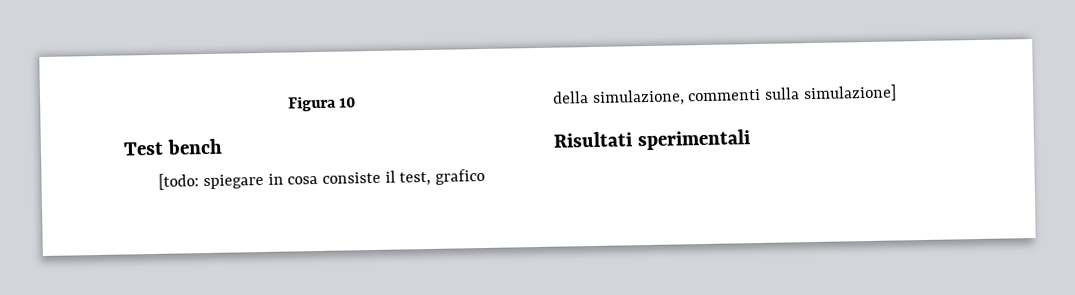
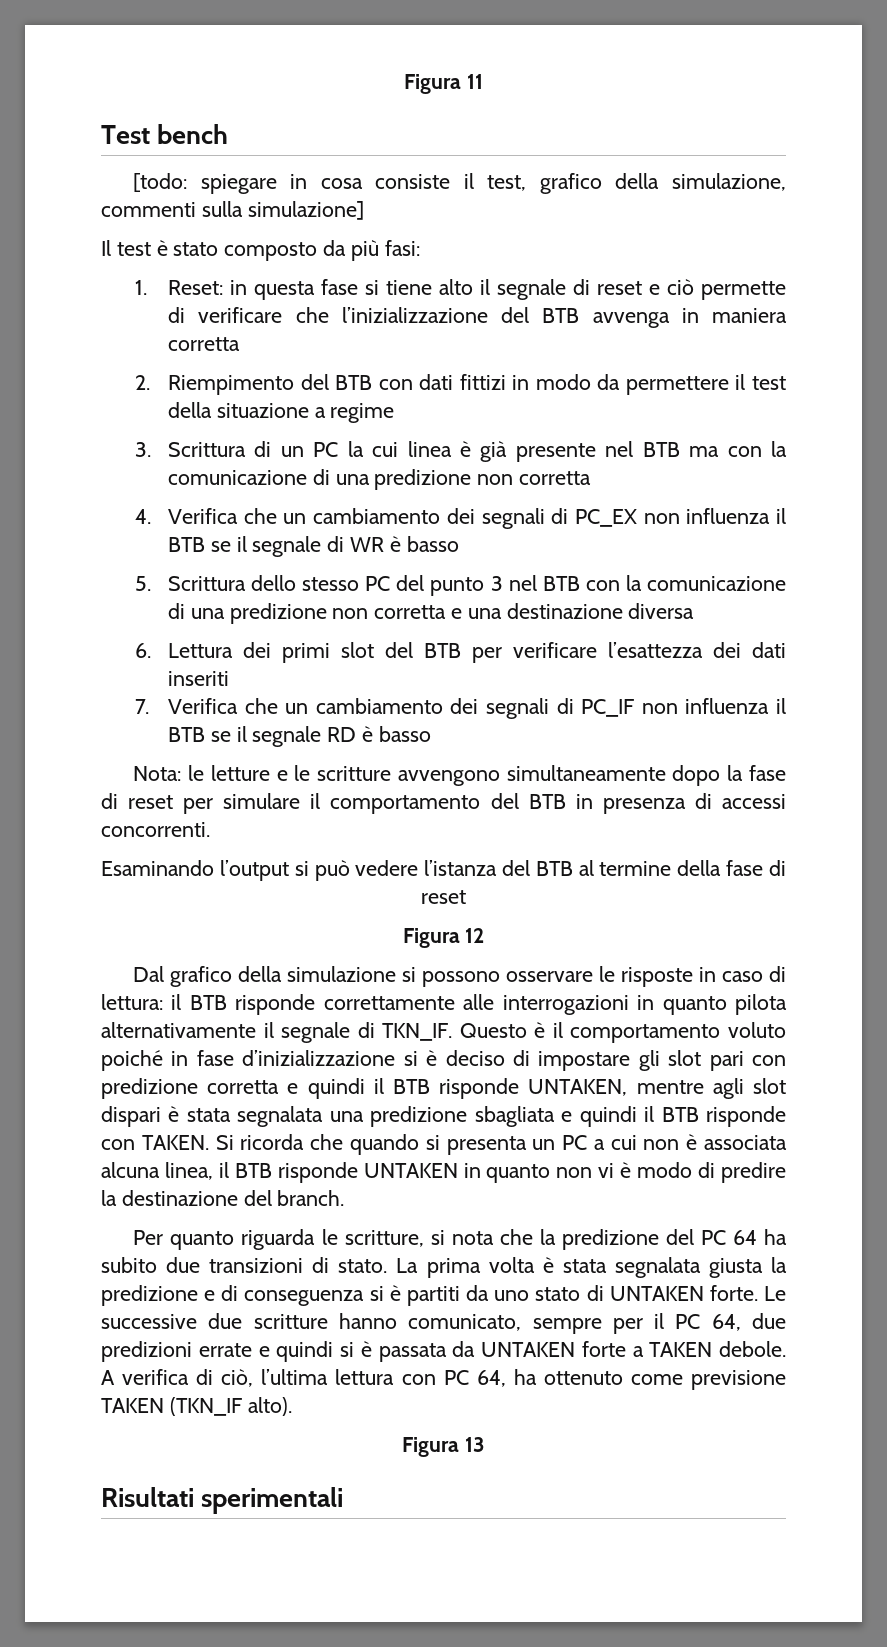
[287,95,357,112] Figura 10 -> [404,74,483,94] Figura 11
(897, 93) none -> [101,240,420,261] [134,279,786,300] [167,307,787,328] [167,337,240,351] [134,374,786,395] [167,402,395,423] [134,441,788,462] [167,469,592,490] [134,508,786,529] [167,536,459,557] [134,575,787,596] [167,603,695,624] [134,642,786,663] [167,671,229,686] [134,698,787,719] [167,726,431,747] [133,765,787,786] [101,793,786,814] [101,822,210,837] [101,860,786,881] [421,890,466,904] [402,928,485,948] [133,966,786,987] [101,994,787,1015] [101,1022,787,1043] [101,1050,786,1071] [101,1078,786,1099] [101,1106,786,1127] [101,1134,787,1155] [101,1162,786,1183] [101,1190,345,1206] [133,1229,788,1250] [101,1257,787,1278] [101,1285,787,1306] [101,1313,786,1334] [101,1341,786,1362] [101,1369,786,1390] [101,1397,292,1416] [402,1437,485,1457] // Il test è stato composto da più fasi: // 1. Reset: in questa fase si tiene alto il segnale di reset e ciò permette di verificare che l’inizializzazione del BTB avvenga in maniera corretta // 2. Riempimento del BTB con dati fittizi in modo da permettere il test della situazione a regime // 3. Scrittura di un PC la cui linea è già presente nel BTB ma con la comunicazione di una predizione non corretta // 4. Verifica che un cambiamento dei segnali di PC_EX non influenza il BTB se il segnale di WR è basso // 5. Scrittura dello stesso PC del punto 3 nel BTB con la comunicazione di una predizione non corretta e una destinazione diversa // 6. Lettura dei primi slot del BTB per verificare l’esattezza dei dati inseriti // 7. Verifica che un cambiamento dei segnali di PC_IF non influenza il BTB se il segnale RD è basso // Nota: le letture e le scritture avvengono simultaneamente dopo la fase di reset per simulare il comportamento del BTB in presenza di accessi concorrenti. // Esaminando l’output si può vedere l’istanza del BTB al termine della fase di reset // Figura 12 // Dal grafico della simulazione si possono osservare le risposte in caso di lettura: il BTB risponde correttamente alle interrogazioni in quanto pilota alternativamente il segnale di TKN_IF. Questo è il comportamento voluto poiché in fase d’inizializzazione si è deciso di impostare gli slot pari con predizione corretta e quindi il BTB risponde UNTAKEN, mentre agli slot dispari è stata segnalata una predizione sbagliata e quindi il BTB risponde con TAKEN. Si ricorda che quando si presenta un PC a cui non è associata alcuna linea, il BTB risponde UNTAKEN in quanto non vi è modo di predire la destinazione del branch. // Per quanto riguarda le scritture, si nota che la predizione del PC 64 ha subito due transizioni di stato. La prima volta è stata segnalata giusta la predizione e di conseguenza si è partiti da uno stato di UNTAKEN forte. Le successive due scritture hanno comunicato, sempre per il PC 64, due predizioni errate e quindi si è passata da UNTAKEN forte a TAKEN debole. A verifica di ciò, l’ultima lettura con PC 64, ha ottenuto come previsione TAKEN (TKN_IF alto). // Figura 13

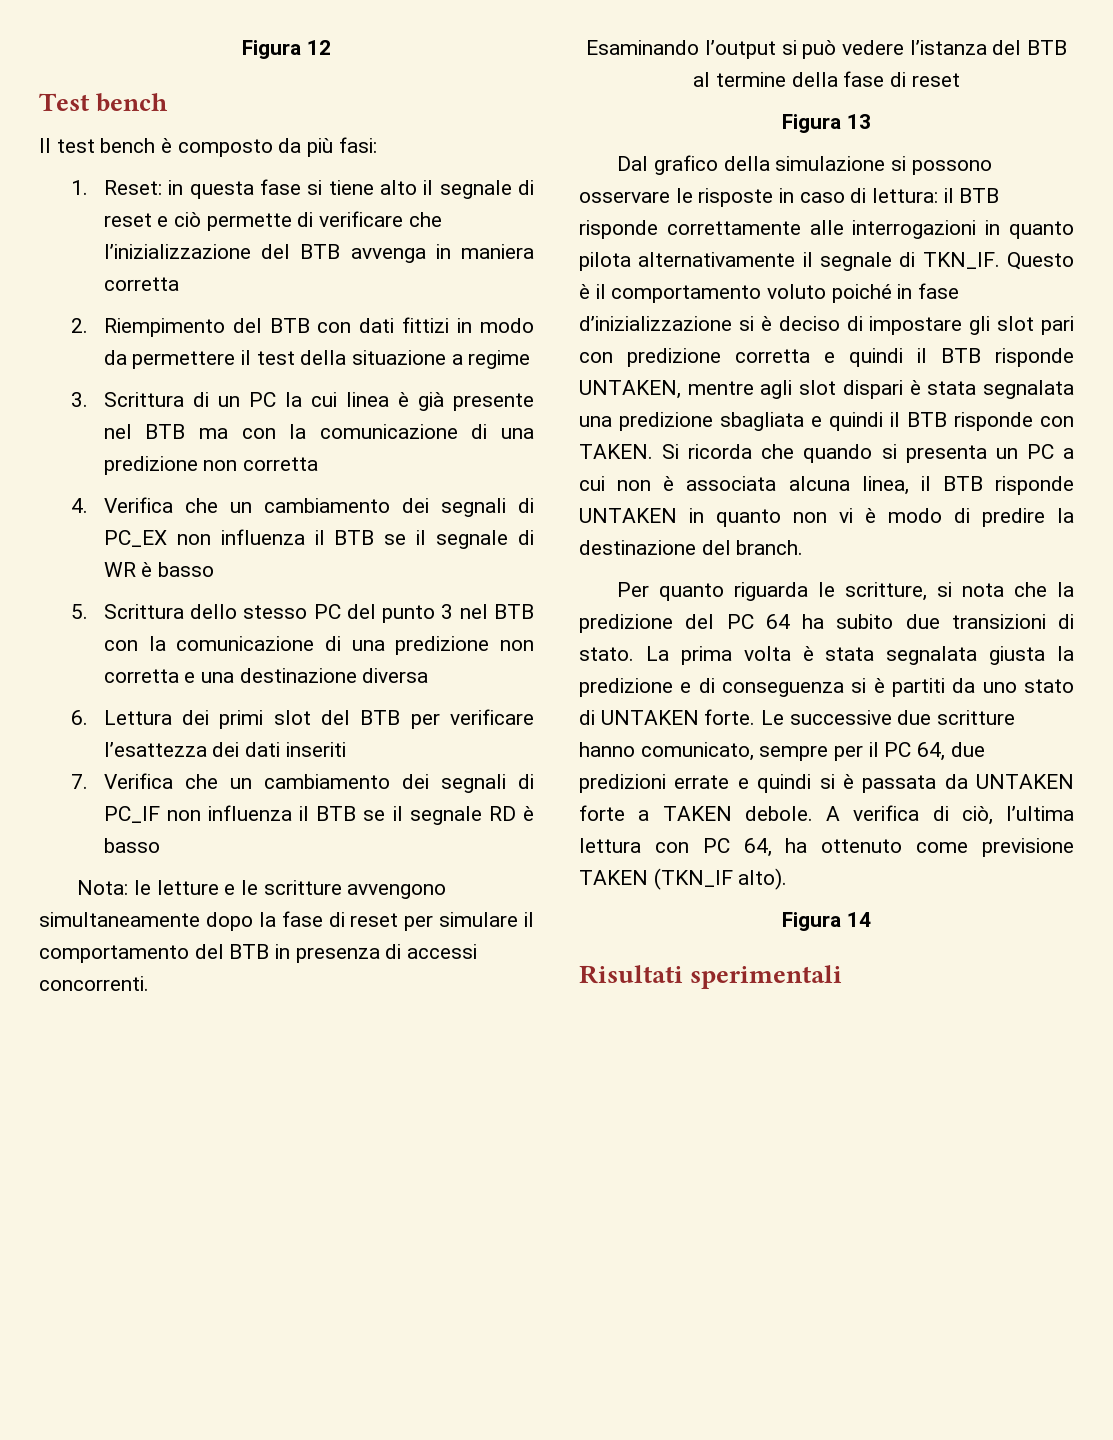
[404,74,483,94] Figura 11 -> [242,40,331,59] Figura 12
[133,173,787,194] [101,201,364,220] // [todo: spiegare in cosa consiste il test, grafico della simulazione, commenti sulla simulazione] -> (169, 102) none
[156,240,219,256] è stato -> [100,138,173,153] bench è
[465,928,485,943] 12 -> [846,114,871,129] 13
[464,1437,485,1452] 13 -> [846,912,871,927] 14

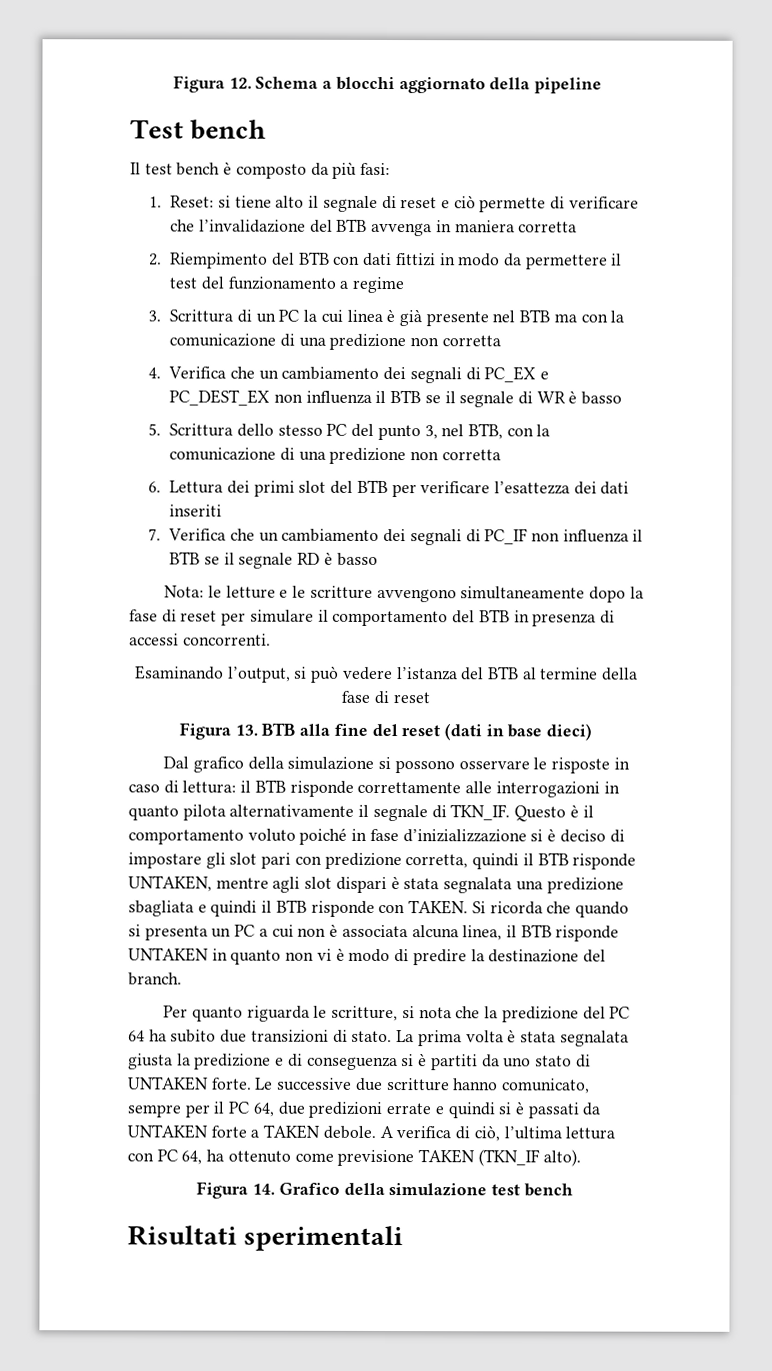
[242,40,331,59] Figura 12 -> [172,75,603,94] Figura 12. Schema a blocchi aggiornato della pipeline
[168,179,301,199] in questa fase -> (215, 201) none
[103,244,251,259] l’inizializzazione -> [198,219,306,233] l’invalidazione
[300,350,447,365] della situazione -> [200,276,336,290] del funzionamento
(167, 538) none -> [539,371,549,380] [169,389,271,406] e PC_DEST_EX
[441,604,534,619] [103,636,535,655] [103,668,429,683] 3 nel BTB con la comunicazione di una predizione non corretta e una destinazione diversa -> [424,423,551,440] [169,447,501,465] 3, nel BTB, con la comunicazione di una predizione non corretta
[704,40,776,59] l’output -> [227,666,291,683] l’output,
[846,114,871,129] 13 -> [234,722,593,741] 13. BTB alla fine del reset (dati in base dieci)
[735,349,835,363] corretta e -> [405,854,469,869] corretta,
[862,775,937,793] passata -> [527,1102,579,1119] passati
[846,912,871,927] 14 -> [252,1182,573,1197] 14. Grafico della simulazione test bench

